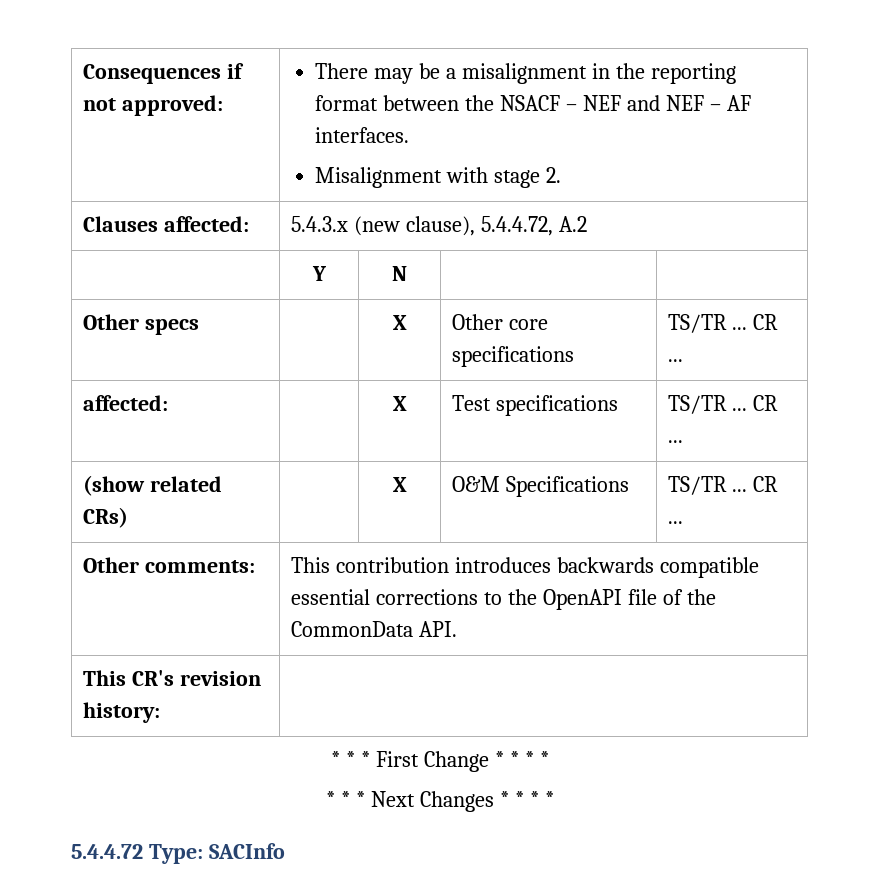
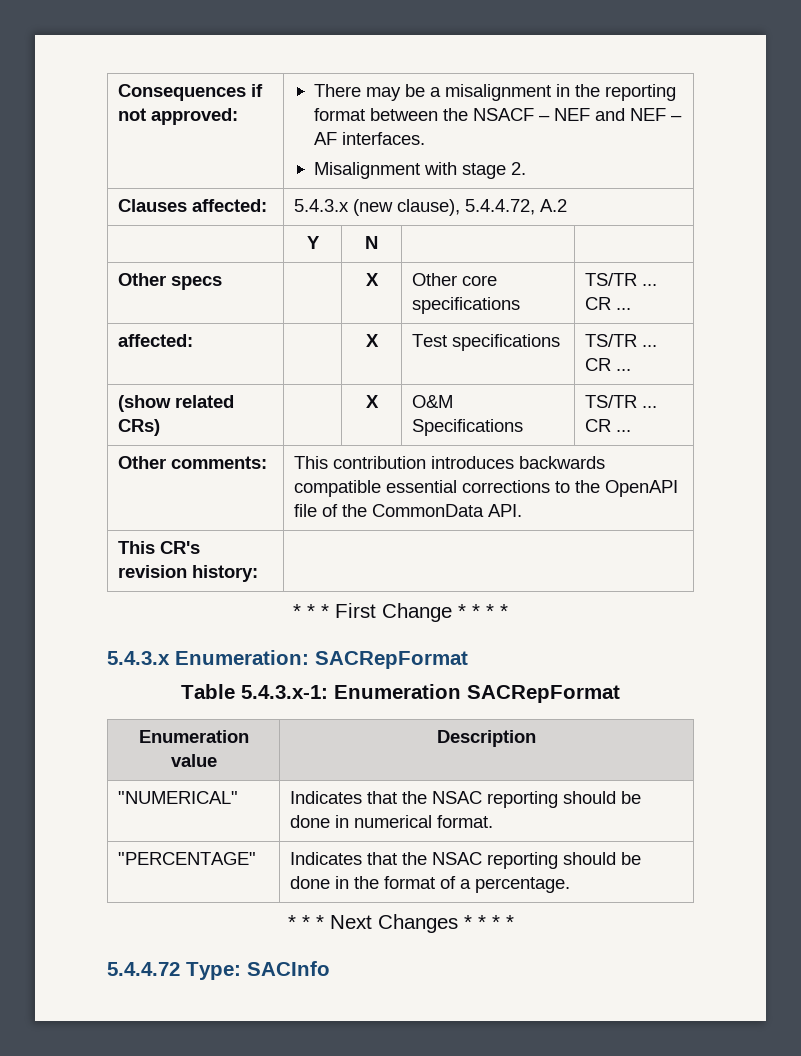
(549, 759) none -> [107,650,468,669] [181,684,620,703] [138,730,249,743] [170,754,217,767] [437,730,536,747] [117,791,238,804] [289,791,641,808] [289,815,493,828] [117,852,256,865] [289,852,641,869] [289,876,570,893] // 5.4.3.x Enumeration: SACRepFormat // Table 5.4.3.x-1: Enumeration SACRepFormat // Enumeration value | Description // "NUMERICAL" | Indicates that the NSAC reporting should be done in numerical format. // "PERCENTAGE" | Indicates that the NSAC reporting should be done in the format of a percentage.

